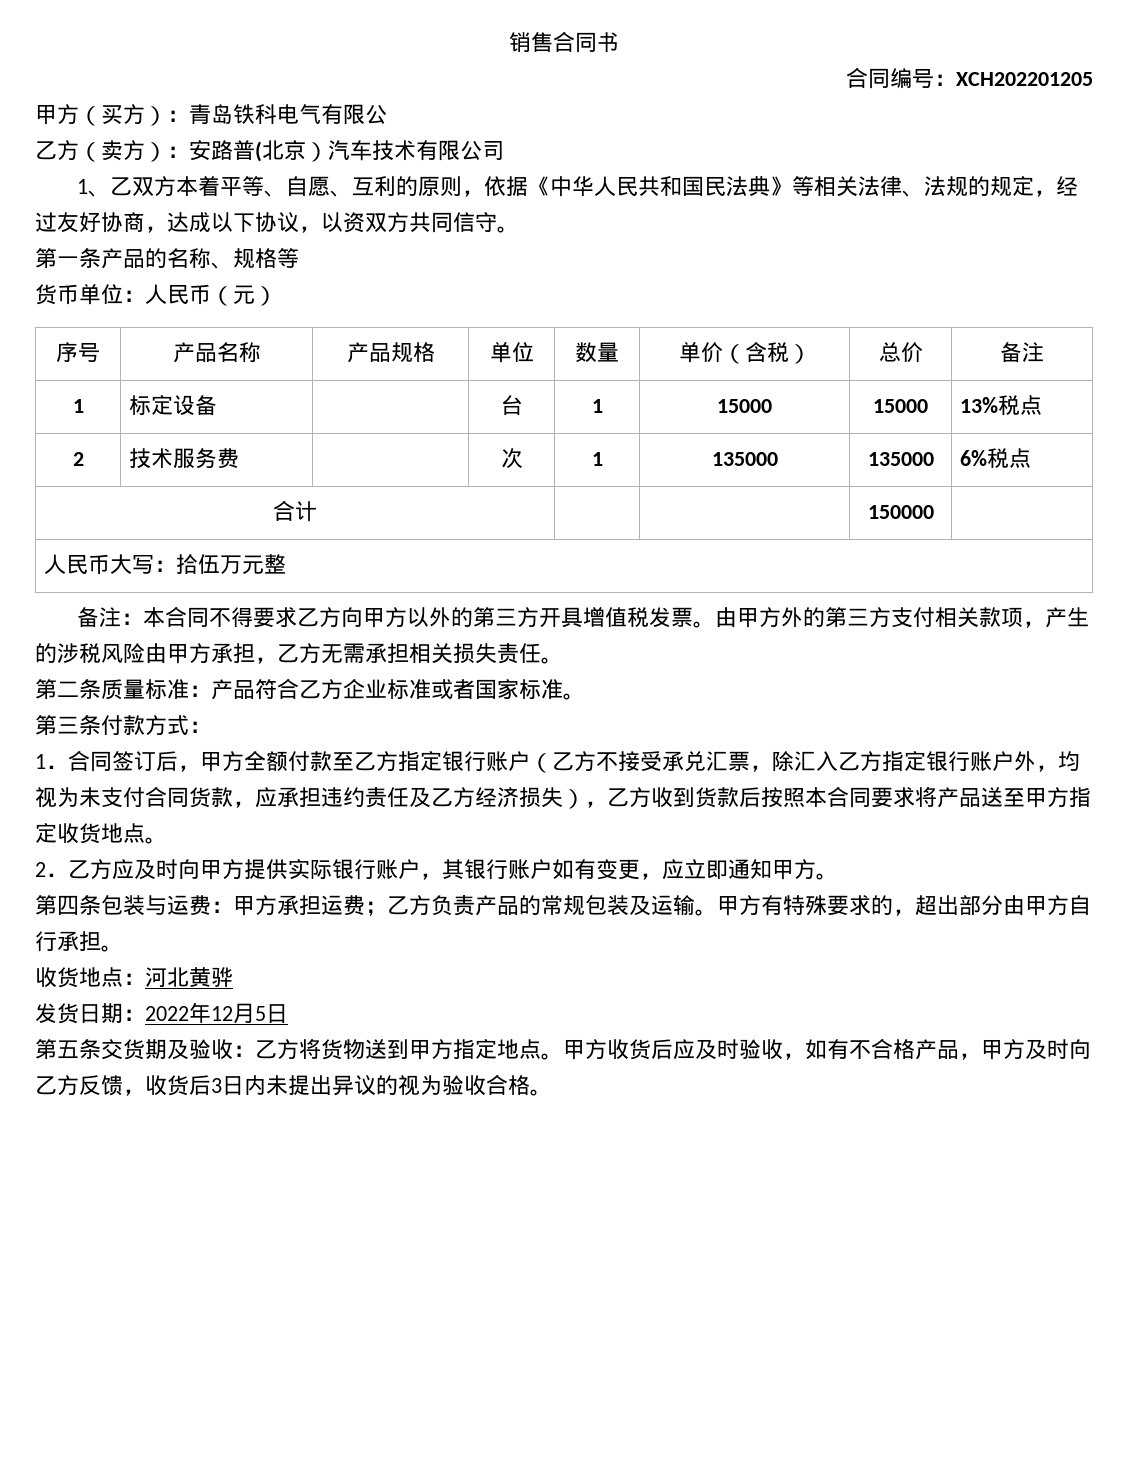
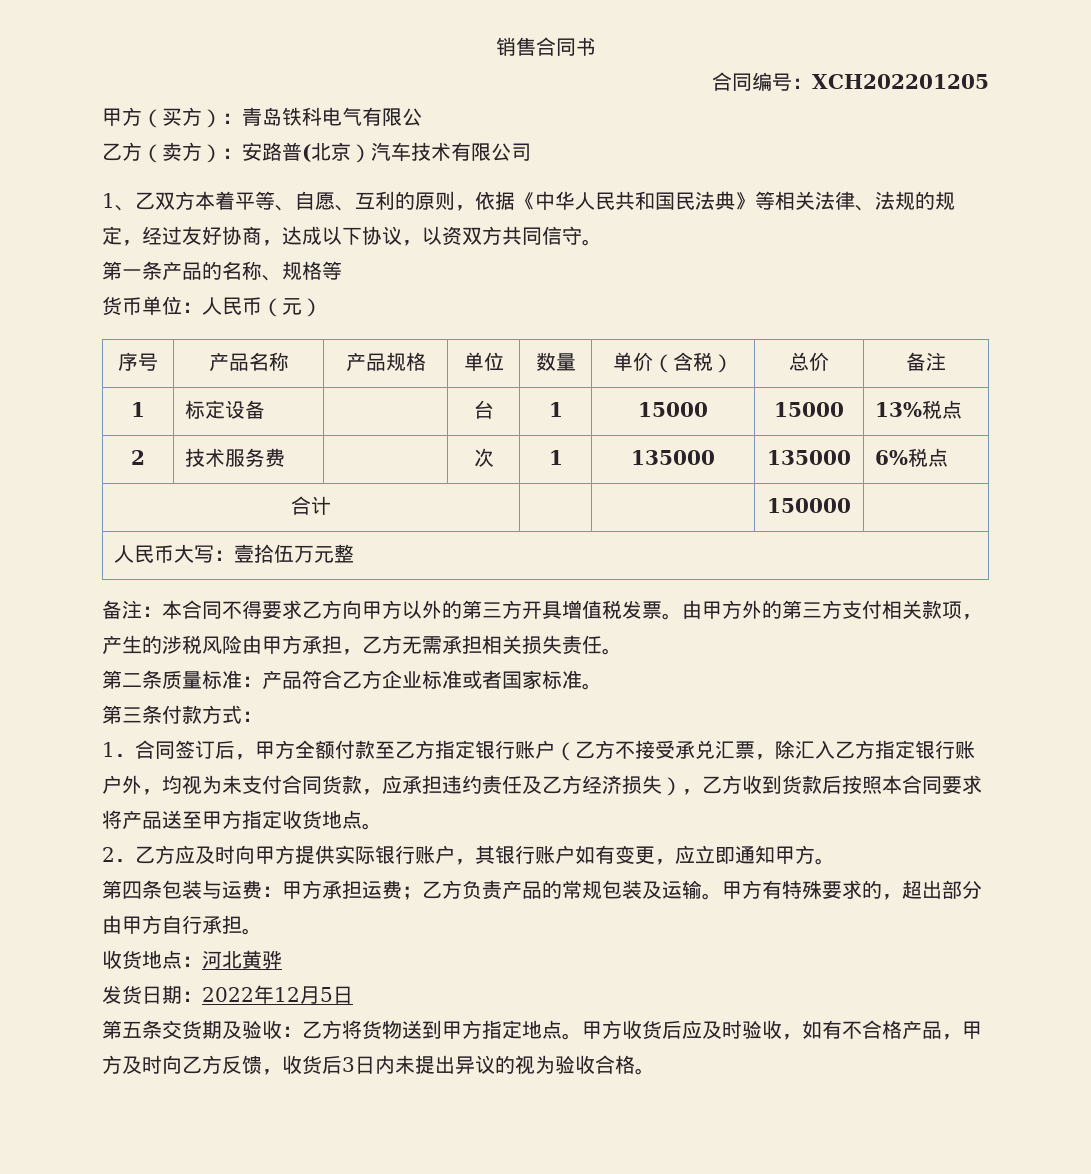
(177, 566) none -> [234,544,255,563] 壹

